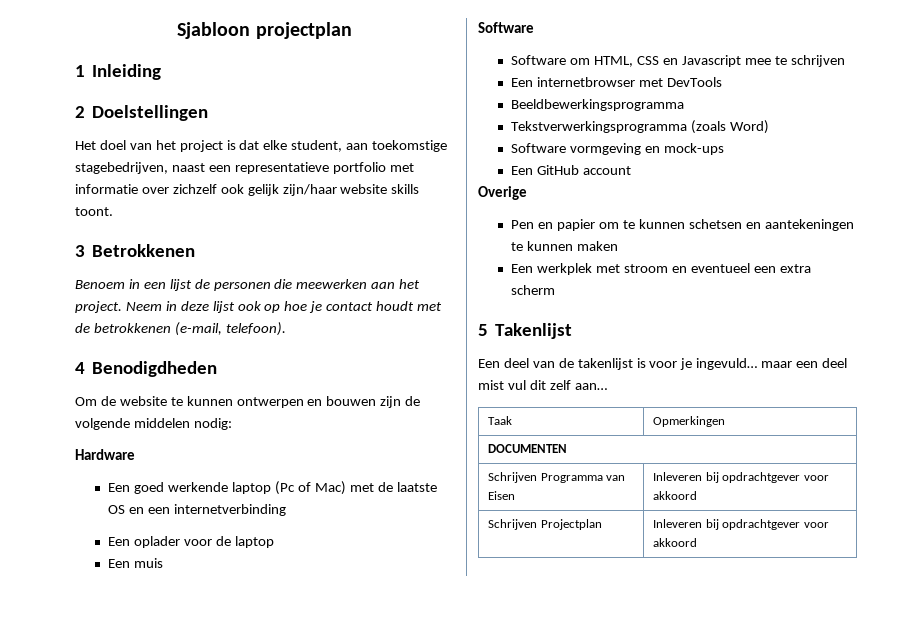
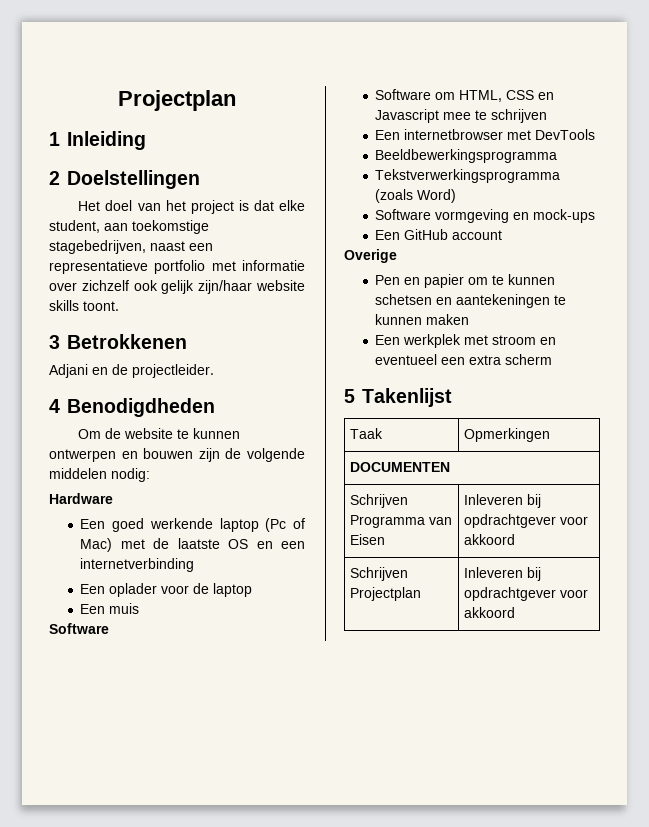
[177,22,352,39] Sjabloon projectplan -> [118,90,236,111] Projectplan
[75,279,421,291] [75,301,443,313] [75,322,286,336] Benoem in een lijst de personen die meewerken aan het project. Neem in deze lijst ook op hoe je contact houdt met de betrokkenen (e-mail, telefoon). -> [49,364,214,378] Adjani en de projectleider.
[478,358,848,370] [478,380,607,390] // Een deel van de takenlijst is voor je ingevuld… maar een deel mist vul dit zelf aan… -> (452, 397) none

